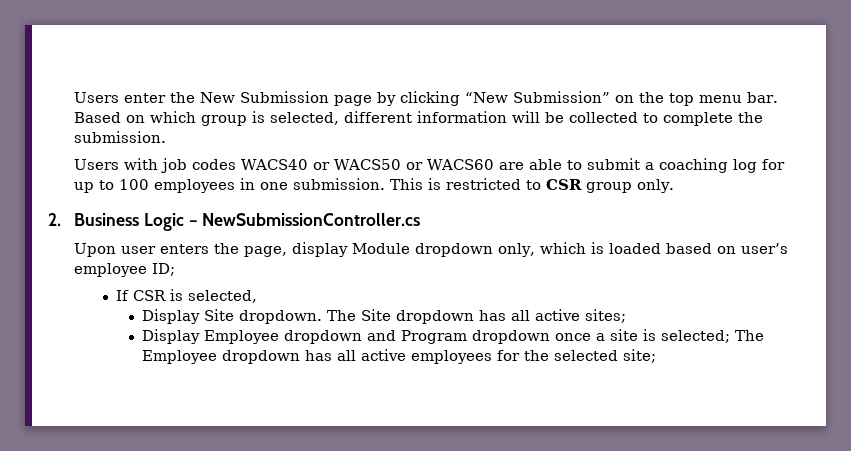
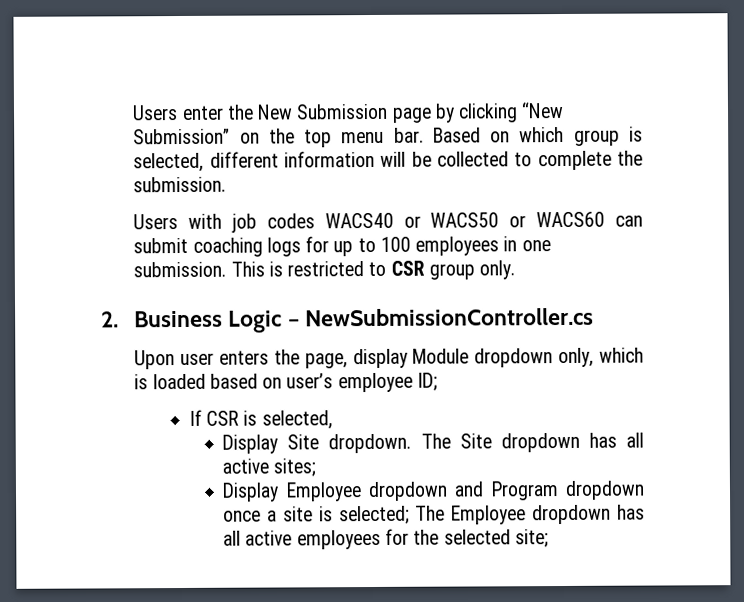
[499,158,758,173] are able to submit a coaching log -> [615,215,644,227] [133,237,301,257] can submit coaching logs

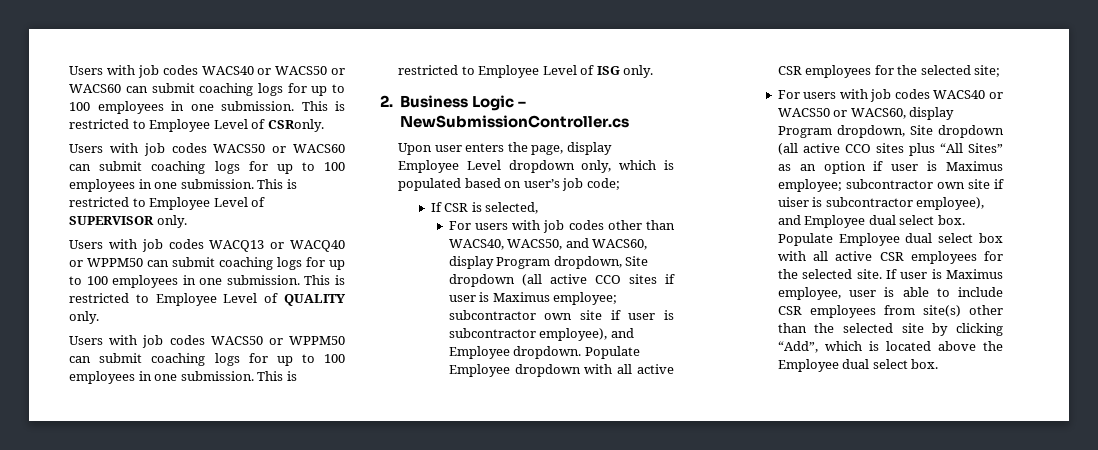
[132,101,565,123] [133,126,644,148] [133,150,644,173] [133,176,227,193] [133,214,179,230] Users enter the New Submission page by clicking “New Submission” on the top menu bar. Based on which group is selected, different information will be collected to complete the submission. // Users -> [69,66,104,75] Users
[390,260,475,280] CSR group -> [149,119,324,132] [69,143,345,156] [69,161,345,174] [69,179,297,192] [69,197,266,210] [69,215,187,228] [69,239,345,252] [69,257,346,270] [69,275,345,288] [69,293,346,306] [69,311,100,324] [69,335,345,348] [69,353,345,366] [69,371,297,384] [398,65,620,78] Employee Level of CSRonly. // Users with job codes WACS50 or WACS60 can submit coaching logs for up to 100 employees in one submission. This is restricted to Employee Level of SUPERVISOR only. // Users with job codes WACQ13 or WACQ40 or WPPM50 can submit coaching logs for up to 100 employees in one submission. This is restricted to Employee Level of QUALITY only. // Users with job codes WACS50 or WPPM50 can submit coaching logs for up to 100 employees in one submission. This is restricted to Employee Level of ISG
[412,348,470,364] Module -> [398,160,501,173] Employee Level
[152,373,206,390] loaded -> [398,178,462,191] populated
[337,372,438,393] employee ID; -> [562,178,620,191] job code;
[222,432,644,454] [222,458,317,477] [222,480,645,502] [223,504,645,525] [223,530,293,546] Display Site dropdown. The Site dropdown has all active sites; // Display Employee dropdown and Program dropdown once a site is selected; The Employee dropdown has all active -> [448,220,675,233] [448,238,648,250] [448,256,649,269] [448,274,675,287] [448,292,618,305] [448,310,674,320] [448,328,634,341] [448,346,640,359] [448,364,674,377] [777,66,802,75] For users with job codes other than WACS40, WACS50, and WACS60, display Program dropdown, Site dropdown (all active CCO sites if user is Maximus employee; subcontractor own site if user is subcontractor employee), and Employee dropdown. Populate Employee dropdown with all active CSR
(549, 538) none -> [777,89,1003,102] [777,107,955,120] [777,125,1004,138] [777,143,1003,156] [777,161,1003,174] [777,179,1004,192] [777,197,985,210] [777,215,965,228] [777,233,1003,246] [777,251,1003,264] [777,269,1003,279] [777,287,1003,300] [777,305,1003,318] [777,323,1003,336] [777,341,1003,353] [777,359,939,372] // For users with job codes WACS40 or WACS50 or WACS60, display Program dropdown, Site dropdown (all active CCO sites plus “All Sites” as an option if user is Maximus employee; subcontractor own site if uiser is subcontractor employee), and Employee dual select box. Populate Employee dual select box with all active CSR employees for the selected site. If user is Maximus employee, user is able to include CSR employees from site(s) other than the selected site by clicking “Add”, which is located above the Employee dual select box.

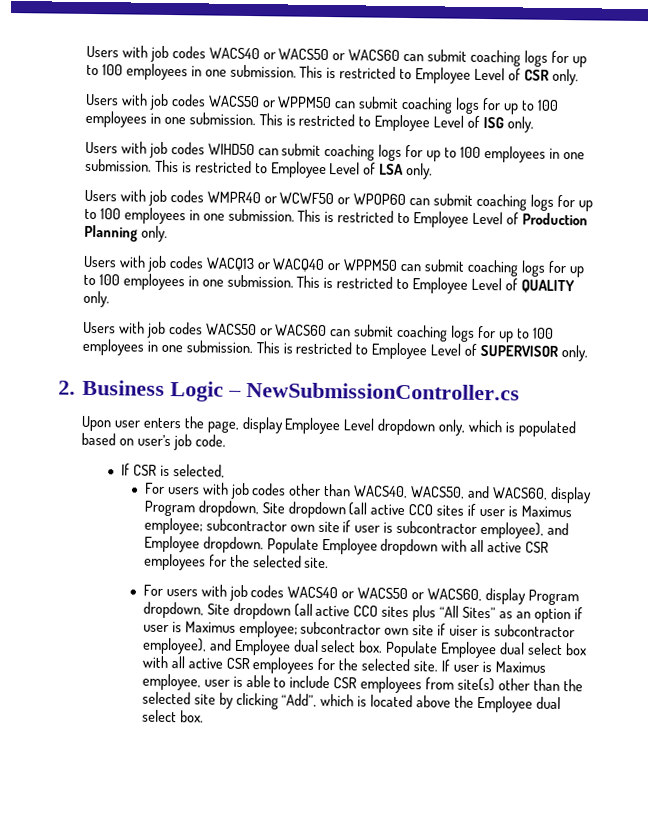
[267,119,324,132] [69,143,345,156] CSRonly. // Users with job codes WACS50 or WACS60 -> [523,68,579,86] [84,93,333,110] CSR only. // Users with job codes WACS50 or WPPM50
[69,216,155,225] SUPERVISOR -> [483,116,534,133] [84,141,585,163] [84,158,434,180] [83,189,593,212] [83,207,588,228] [83,224,138,242] ISG only. // Users with job codes WIHD50 can submit coaching logs for up to 100 employees in one submission. This is restricted to Employee Level of LSA only. // Users with job codes WMPR40 or WCWF50 or WPOP60 can submit coaching logs for up to 100 employees in one submission. This is restricted to Employee Level of Production Planning
[289,336,345,345] WPPM50 -> [275,324,328,337] WACS60
[596,66,620,75] ISG -> [480,344,559,357] SUPERVISOR
[586,178,620,190] code; -> [194,434,226,447] code.
[974,65,1001,77] site; -> [304,556,330,569] site.

